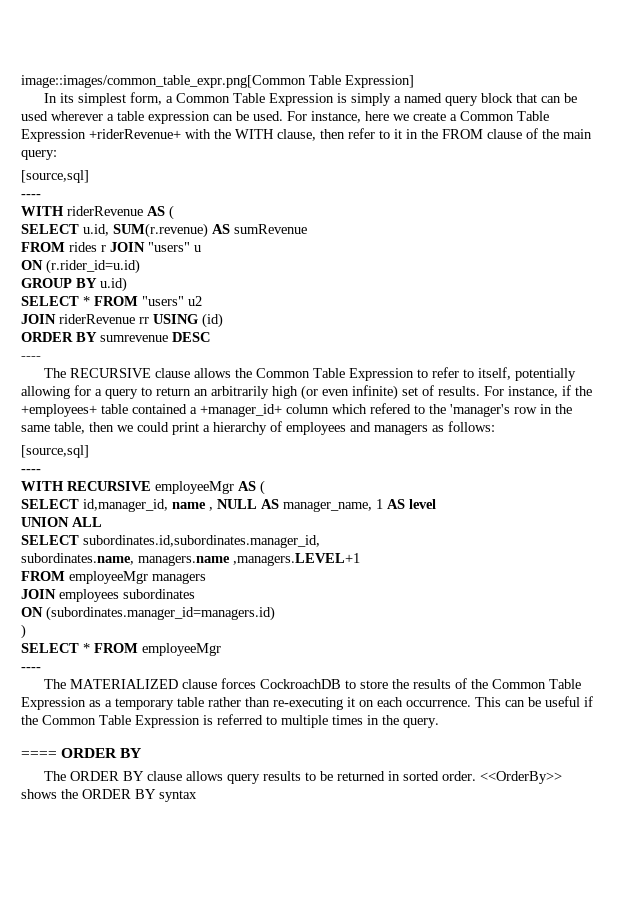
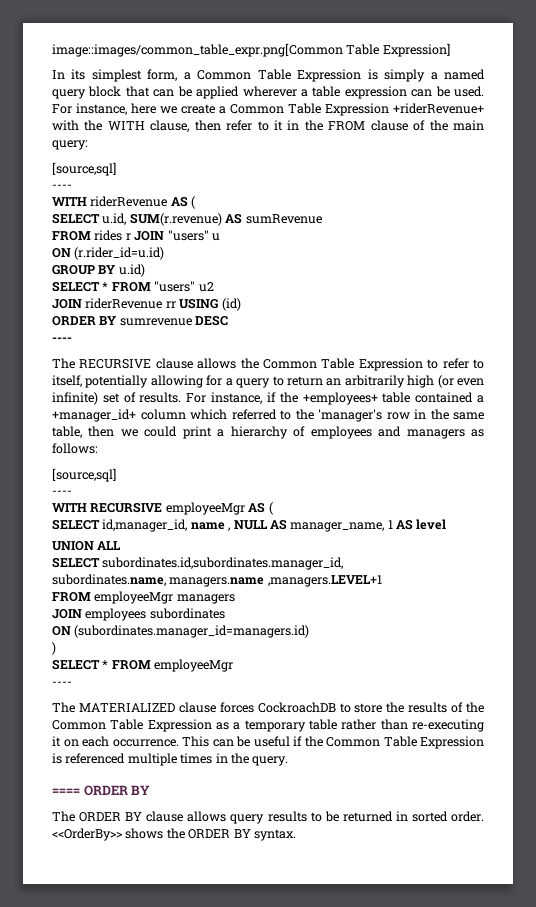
[21,111,48,121] used -> [196,86,240,99] applied
[370,403,411,414] refered -> [231,409,277,420] referred
[217,714,277,725] referred to -> [65,753,126,764] referenced
[159,790,197,802] syntax -> [253,829,296,841] syntax.

